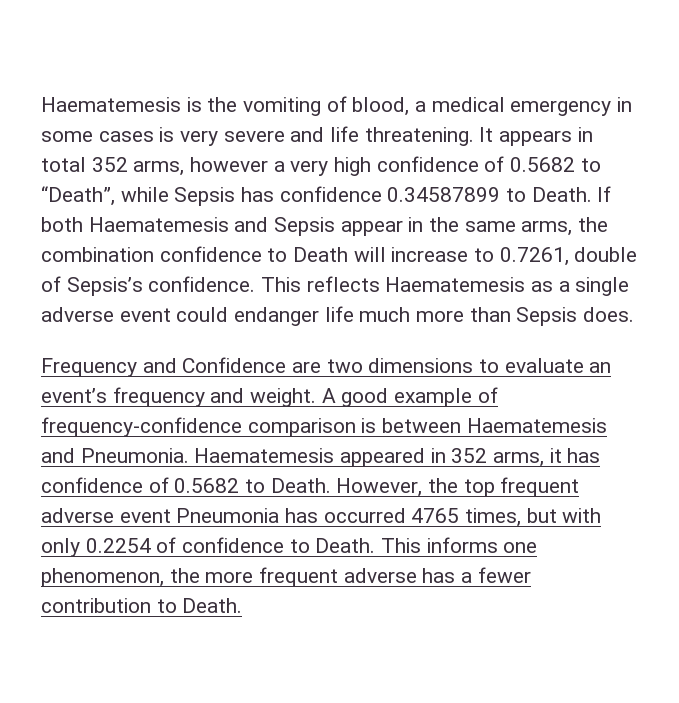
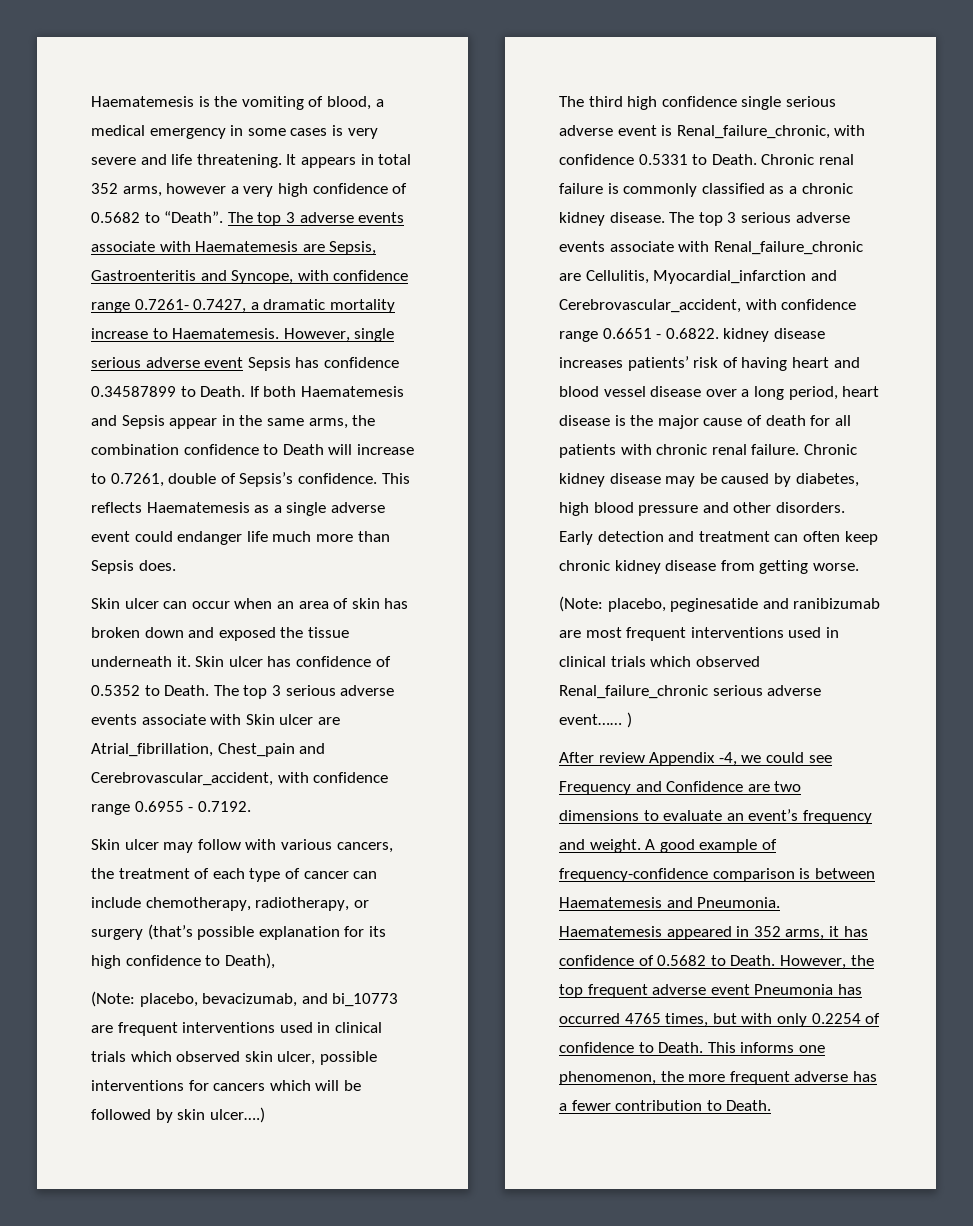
[41,186,169,206] “Death”, while -> [164,211,405,226] [91,241,377,255] [91,270,409,284] [91,299,395,313] [91,328,395,342] [91,357,244,368] “Death”. The top 3 adverse events associate with Haematemesis are Sepsis, Gastroenteritis and Syncope, with confidence range 0.7261- 0.7427, a dramatic mortality increase to Haematemesis. However, single serious adverse event
(635, 314) none -> [91,598,409,609] [91,627,349,641] [91,656,391,667] [91,685,395,699] [91,714,340,725] [91,743,326,757] [91,772,389,786] [91,801,251,815] [91,839,393,853] [91,868,378,882] [91,897,369,911] [91,924,386,940] [91,953,275,969] [91,991,399,1007] [91,1022,382,1036] [91,1051,377,1065] [91,1080,361,1091] [91,1107,265,1123] [559,96,836,110] [559,125,866,139] [559,154,854,165] [559,183,853,197] [559,212,850,226] [559,241,863,255] [559,270,837,284] [559,299,857,313] [559,328,825,342] [559,356,860,371] [559,386,880,400] [559,415,851,429] [559,444,857,458] [559,473,859,487] [559,502,845,516] [559,531,878,545] [559,560,859,574] [559,596,881,612] [559,627,839,641] [559,656,760,667] [559,685,822,699] [559,712,632,728] [559,752,832,766] Skin ulcer can occur when an area of skin has broken down and exposed the tissue underneath it. Skin ulcer has confidence of 0.5352 to Death. The top 3 serious adverse events associate with Skin ulcer are Atrial_fibrillation, Chest_pain and Cerebrovascular_accident, with confidence range 0.6955 - 0.7192. // Skin ulcer may follow with various cancers, the treatment of each type of cancer can include chemotherapy, radiotherapy, or surgery (that’s possible explanation for its high confidence to Death), // (Note: placebo, bevacizumab, and bi_10773 are frequent interventions used in clinical trials which observed skin ulcer, possible interventions for cancers which will be followed by skin ulcer….) // The third high confidence single serious adverse event is Renal_failure_chronic, with confidence 0.5331 to Death. Chronic renal failure is commonly classified as a chronic kidney disease. The top 3 serious adverse events associate with Renal_failure_chronic are Cellulitis, Myocardial_infarction and Cerebrovascular_accident, with confidence range 0.6651 - 0.6822. kidney disease increases patients’ risk of having heart and blood vessel disease over a long period, heart disease is the major cause of death for all patients with chronic renal failure. Chronic kidney disease may be caused by diabetes, high blood pressure and other disorders. Early detection and treatment can often keep chronic kidney disease from getting worse. // (Note: placebo, peginesatide and ranibizumab are most frequent interventions used in clinical trials which observed Renal_failure_chronic serious adverse event…… ) // After review Appendix -4, we could see

